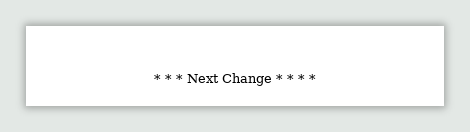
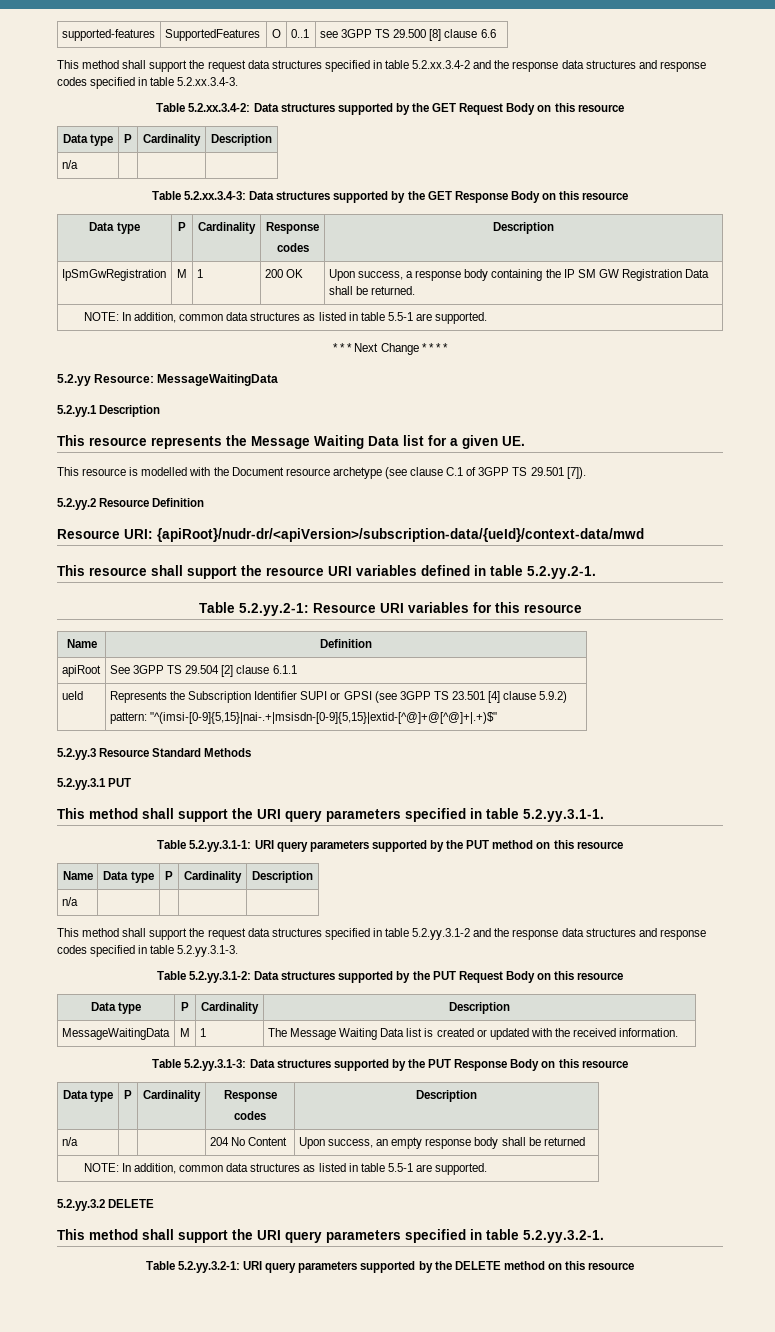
(154, 78) none -> [61,29,155,41] [164,29,260,41] [272,29,281,38] [290,29,309,38] [319,29,496,41] [57,60,706,72] [57,77,239,89] [156,103,624,115] [62,134,114,146] [124,134,132,143] [143,134,201,146] [211,134,272,146] [61,160,78,169] [151,191,629,203] [89,222,140,234] [178,222,186,231] [198,222,256,234] [266,222,319,234] [276,243,309,252] [493,222,554,234] [61,269,166,281] [177,269,187,278] [196,269,203,278] [264,269,304,278] [328,269,710,281] [328,286,416,295] [83,312,488,324] supported-features | SupportedFeatures | O | 0..1 | see 3GPP TS 29.500 [8] clause 6.6 // This method shall support the request data structures specified in table 5.2.xx.3.4-2 and the response data structures and response codes specified in table 5.2.xx.3.4-3. // Table 5.2.xx.3.4-2: Data structures supported by the GET Request Body on this resource // Data type | P | Cardinality | Description // n/a | | | // Table 5.2.xx.3.4-3: Data structures supported by the GET Response Body on this resource // Data type | P | Cardinality | Response // codes | Description // IpSmGwRegistration | M | 1 | 200 OK | Upon success, a response body containing the IP SM GW Registration Data shall be returned. // NOTE: In addition, common data structures as listed in table 5.5-1 are supported. //
(316, 78) none -> [57,374,279,386] [57,405,161,417] [57,435,525,449] [57,467,586,479] [57,498,205,510] [57,528,644,542] [57,565,596,579] [198,602,582,616] [66,639,97,648] [320,639,373,648] [61,665,101,677] [109,665,297,677] [61,691,83,700] [109,691,568,703] [109,712,498,724] [57,748,252,760] [57,778,132,790] [57,808,604,822] [157,840,623,852] [62,871,93,880] [103,871,154,883] [165,871,173,880] [184,871,242,883] [252,871,313,883] [61,897,78,906] [57,928,706,940] [57,945,239,957] [156,971,624,983] [90,1002,142,1014] [181,1002,189,1011] [201,1002,259,1014] [449,1002,511,1014] [61,1028,170,1040] [180,1028,190,1037] [199,1028,206,1037] [267,1028,679,1040] [152,1059,628,1071] [62,1090,114,1102] [124,1090,132,1099] [143,1090,201,1102] [223,1090,277,1102] [234,1111,266,1120] [416,1090,478,1102] [61,1137,78,1146] [209,1137,288,1146] [298,1137,585,1149] [83,1163,488,1175] [57,1199,155,1211] [57,1229,604,1243] [145,1261,635,1273] // 5.2.yy Resource: MessageWaitingData // 5.2.yy.1 Description // This resource represents the Message Waiting Data list for a given UE. // This resource is modelled with the Document resource archetype (see clause C.1 of 3GPP TS 29.501 [7]). // 5.2.yy.2 Resource Definition // Resource URI: {apiRoot}/nudr-dr/<apiVersion>/subscription-data/{ueId}/context-data/mwd // This resource shall support the resource URI variables defined in table 5.2.yy.2-1. // Table 5.2.yy.2-1: Resource URI variables for this resource // Name | Definition // apiRoot | See 3GPP TS 29.504 [2] clause 6.1.1 // ueId | Represents the Subscription Identifier SUPI or GPSI (see 3GPP TS 23.501 [4] clause 5.9.2) // pattern: "^(imsi-[0-9]{5,15}|nai-.+|msisdn-[0-9]{5,15}|extid-[^@]+@[^@]+|.+)$" // 5.2.yy.3 Resource Standard Methods // 5.2.yy.3.1 PUT // This method shall support the URI query parameters specified in table 5.2.yy.3.1-1. // Table 5.2.yy.3.1-1: URI query parameters supported by the PUT method on this resource // Name | Data type | P | Cardinality | Description // n/a | | | | // This method shall support the request data structures specified in table 5.2.yy.3.1-2 and the response data structures and response codes specified in table 5.2.yy.3.1-3. // Table 5.2.yy.3.1-2: Data structures supported by the PUT Request Body on this resource // Data type | P | Cardinality | Description // MessageWaitingData | M | 1 | The Message Waiting Data list is created or updated with the received information. // Table 5.2.yy.3.1-3: Data structures supported by the PUT Response Body on this resource // Data type | P | Cardinality | Response // codes | Description // n/a | | | 204 No Content | Upon success, an empty response body shall be returned // NOTE: In addition, common data structures as listed in table 5.5-1 are supported. // 5.2.yy.3.2 DELETE // This method shall support the URI query parameters specified in table 5.2.yy.3.2-1. // Table 5.2.yy.3.2-1: URI query parameters supported by the DELETE method on this resource

